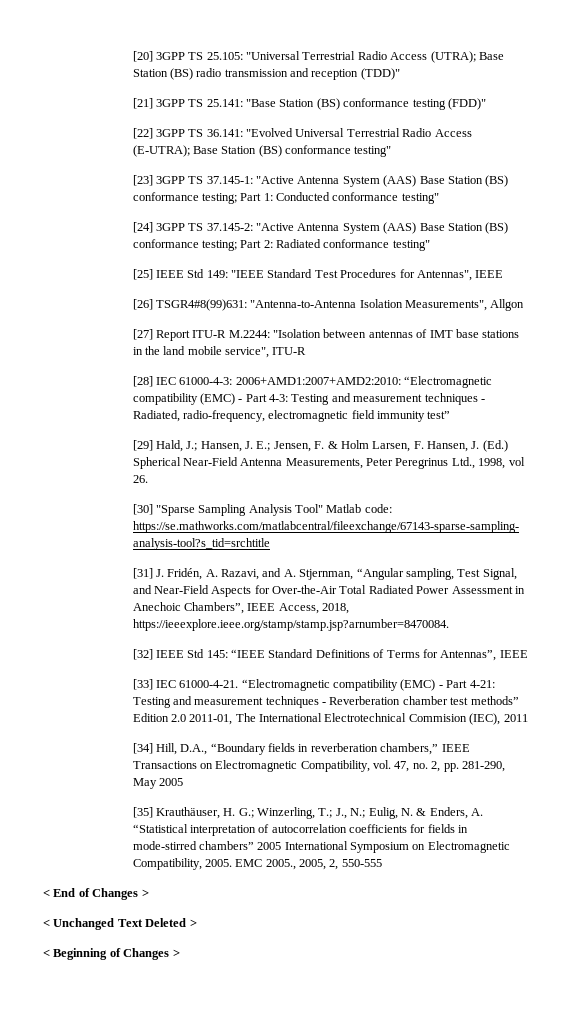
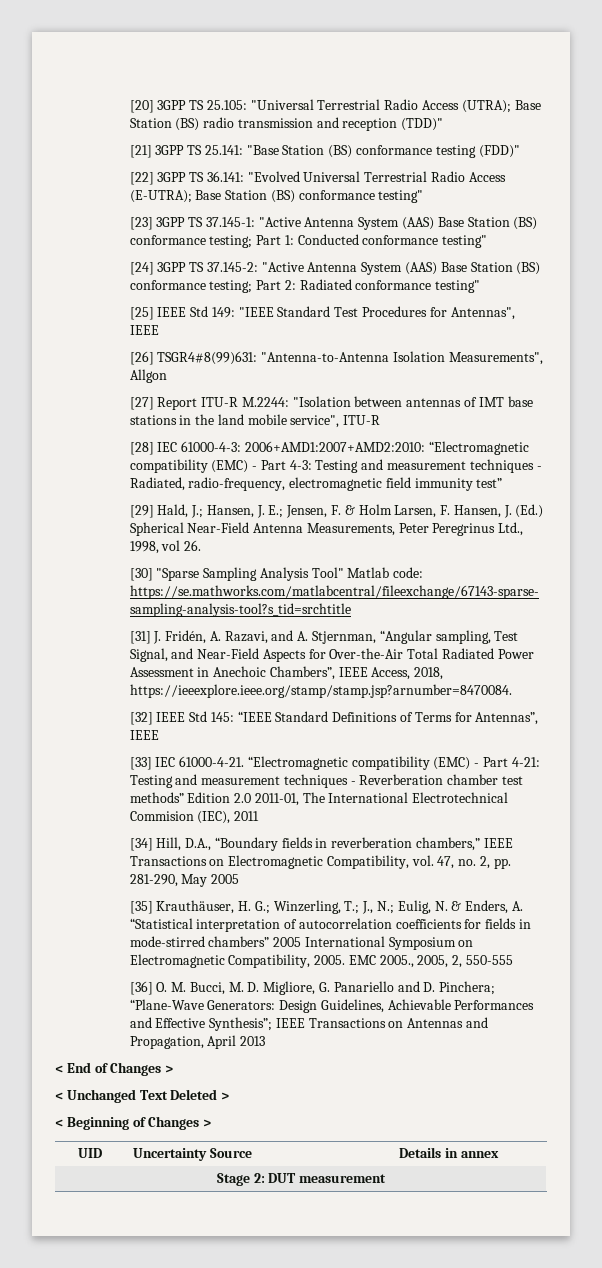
(382, 863) none -> [129,981,496,995] [129,999,535,1013] [129,1017,489,1031] [129,1035,266,1049] // [36] O. M. Bucci, M. D. Migliore, G. Panariello and D. Pinchera; “Plane-Wave Generators: Design Guidelines, Achievable Performances and Effective Synthesis”; IEEE Transactions on Antennas and Propagation, April 2013
(180, 953) none -> [78,1148,102,1158] [132,1148,252,1161] [399,1147,499,1158] [216,1173,387,1186] // UID | Uncertainty Source | Details in annex // Stage 2: DUT measurement

